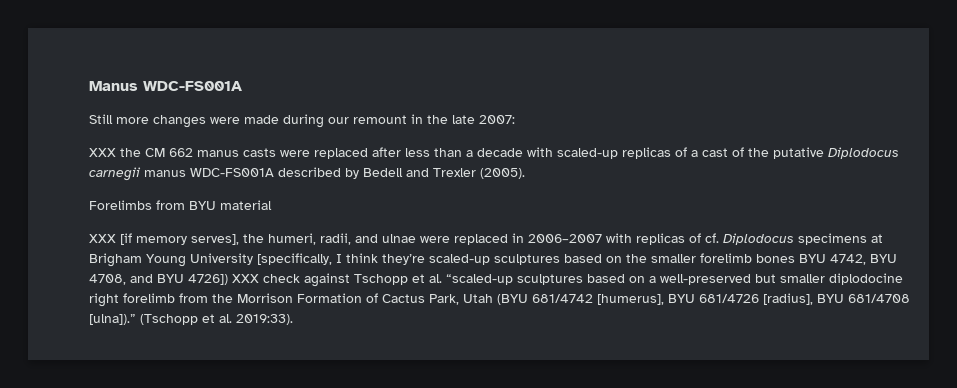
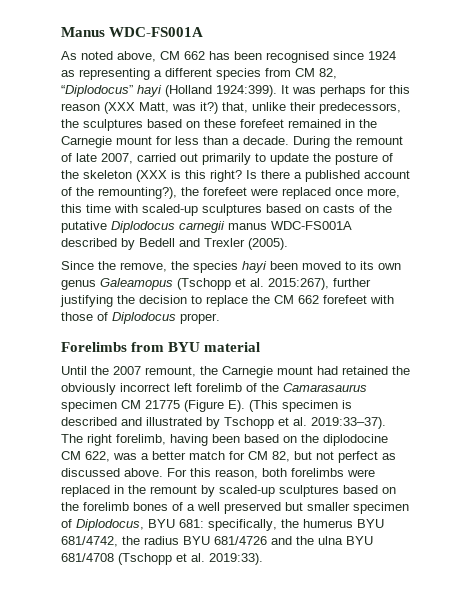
[89,114,515,128] [89,147,728,159] Still more changes were made during our remount in the late 2007: // XXX the CM 662 manus casts were replaced after less than a decade with scaled-up replicas of a cast -> [61,51,396,63] [61,68,337,80] [61,85,410,97] [61,102,401,114] [61,119,377,131] [61,136,403,148] [61,153,393,165] [61,170,410,182] [61,187,400,199] [61,204,355,216] As noted above, CM 662 has been recognised since 1924 as representing a different species from CM 82, “Diplodocus” hayi (Holland 1924:399). It was perhaps for this reason (XXX Matt, was it?) that, unlike their predecessors, the sculptures based on these forefeet remained in the Carnegie mount for less than a decade. During the remount of late 2007, carried out primarily to update the posture of the skeleton (XXX is this right? Is there a published account of the remounting?), the forefeet were replaced once more, this time with scaled-up sculptures based on casts
[89,200,272,210] [89,233,883,245] [89,253,425,267] Forelimbs from BYU material // XXX [if memory serves], the humeri, radii, and ulnae were replaced in 2006–2007 with replicas of cf. Diplodocus specimens at Brigham Young University [specifically, I think they’re -> [61,261,401,273] [61,278,371,290] [60,295,394,307] [61,312,220,324] [61,342,261,352] [61,366,410,378] [61,383,367,395] [61,400,352,412] [61,417,386,429] [61,434,388,446] [61,451,396,463] [61,468,375,479] [61,485,215,497] Since the remove, the species hayi been moved to its own genus Galeamopus (Tschopp et al. 2015:267), further justifying the decision to replace the CM 662 forefeet with those of Diplodocus proper. // Forelimbs from BYU material // Until the 2007 remount, the Carnegie mount had retained the obviously incorrect left forelimb of the Camarasaurus specimen CM 21775 (Figure E). (This specimen is described and illustrated by Tschopp et al. 2019:33–37). The right forelimb, having been based on the diplodocine CM 622, was a better match for CM 82, but not perfect as discussed above. For this reason, both forelimbs were replaced in the remount by
[651,254,696,263] smaller -> (79, 506) none
[799,254,897,265] [89,273,903,287] [89,293,813,307] BYU 4742, BYU 4708, and BYU 4726]) XXX check against Tschopp et al. “scaled-up sculptures based on a well-preserved but smaller diplodocine right forelimb from the Morrison Formation of Cactus Park, Utah (BYU 681/4742 [humerus], BYU 681/4726 [radius], -> [172,502,409,514] [61,519,384,531] [61,536,343,547] of a well preserved but smaller specimen of Diplodocus, BYU 681: specifically, the humerus BYU 681/4742, the radius BYU 681/4726 and the ulna
[89,314,136,325] [ulna]).” -> (114, 557) none

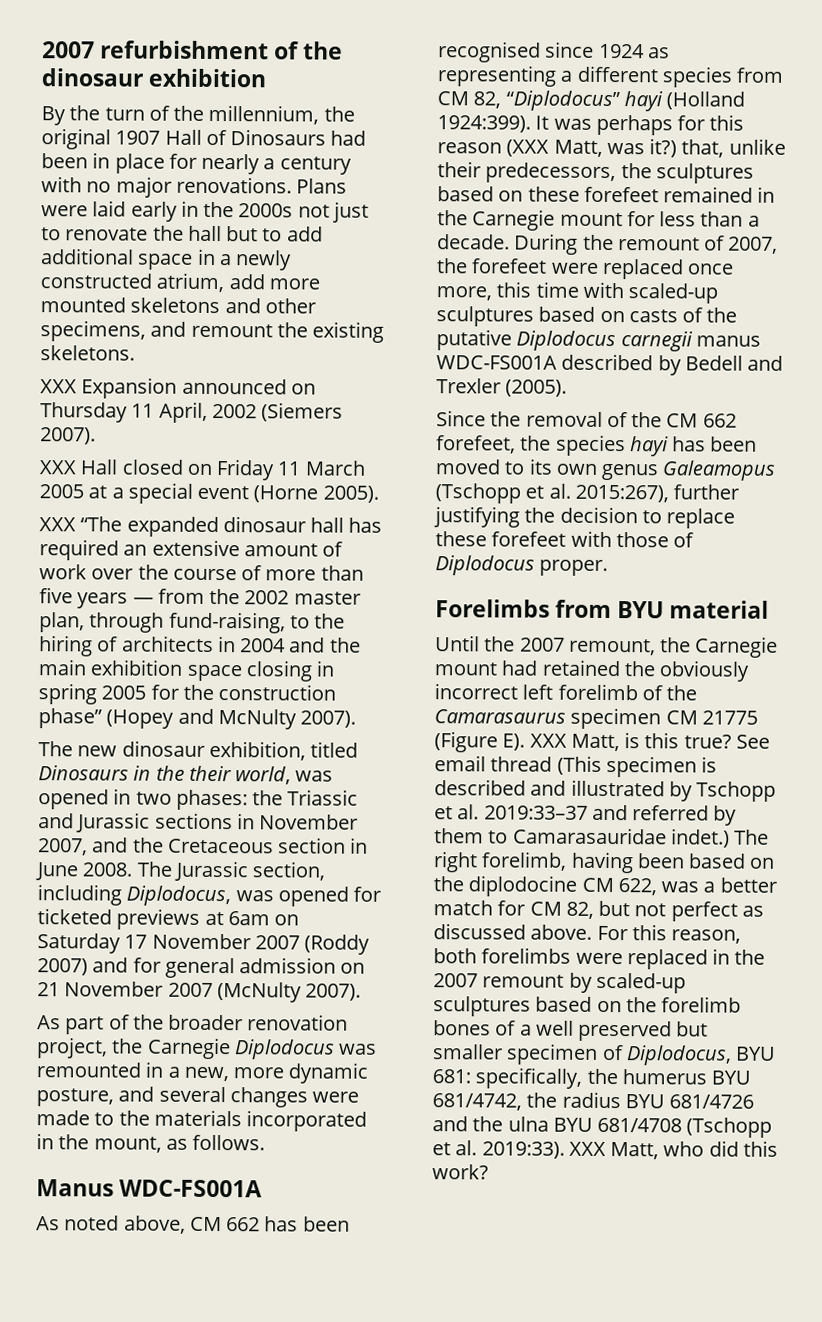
(61, 32) none -> [42,40,344,60] [41,68,267,88] [41,104,355,126] [41,128,367,150] [41,152,352,175] [41,176,348,198] [41,200,369,223] [41,225,323,242] [41,248,293,271] [40,272,320,293] [40,297,316,314] [40,320,385,343] [40,345,135,361] [40,377,316,399] [40,401,344,423] [40,427,96,445] [39,459,366,481] [39,482,379,504] [39,516,383,538] [39,539,344,561] [39,564,364,581] [39,587,361,609] [39,611,346,634] [39,635,361,657] [38,659,336,682] [38,683,337,705] [38,708,357,730] [38,740,359,761] [38,765,334,785] [38,788,359,811] [38,812,359,833] [38,837,369,856] [35,860,326,882] [37,884,382,907] [37,908,300,930] [37,933,371,955] [37,957,366,979] [37,981,362,1003] [37,1014,349,1035] [36,1037,378,1060] [36,1061,369,1084] [36,1086,360,1108] [36,1109,368,1132] [36,1133,266,1153] 2007 refurbishment of the dinosaur exhibition // By the turn of the millennium, the original 1907 Hall of Dinosaurs had been in place for nearly a century with no major renovations. Plans were laid early in the 2000s not just to renovate the hall but to add additional space in a newly constructed atrium, add more mounted skeletons and other specimens, and remount the existing skeletons. // XXX Expansion announced on Thursday 11 April, 2002 (Siemers 2007). // XXX Hall closed on Friday 11 March 2005 at a special event (Horne 2005). // XXX “The expanded dinosaur hall has required an extensive amount of work over the course of more than five years — from the 2002 master plan, through fund-raising, to the hiring of architects in 2004 and the main exhibition space closing in spring 2005 for the construction phase” (Hopey and McNulty 2007). // The new dinosaur exhibition, titled Dinosaurs in the their world, was opened in two phases: the Triassic and Jurassic sections in November 2007, and the Cretaceous section in June 2008. The Jurassic section, including Diplodocus, was opened for ticketed previews at 6am on Saturday 17 November 2007 (Roddy 2007) and for general admission on 21 November 2007 (McNulty 2007). // As part of the broader renovation project, the Carnegie Diplodocus was remounted in a new, more dynamic posture, and several changes were made to the materials incorporated in the mount, as follows. //
[76,153,393,165] [61,170,410,182] [61,187,177,199] late 2007, carried out primarily to update the posture of the skeleton (XXX is this right? Is there a published account of the remounting?), -> [728,236,779,254] 2007,
[120,262,167,272] remove, -> [525,411,737,428] [436,435,516,454] removal of the CM 662 forefeet,
(267, 267) none -> [672,436,707,452] has
[252,295,319,304] the CM 662 -> [435,531,487,547] these
(245, 406) none -> [529,732,770,752] [434,755,553,772] XXX Matt, is this true? See email thread
[311,417,386,429] 2019:33–37). -> [483,804,738,826] [434,827,730,848] 2019:33–37 and referred by them to Camarasauridae indet.)
(146, 489) none -> [433,973,478,988] 2007
(263, 559) none -> [568,1140,778,1160] [432,1164,489,1180] XXX Matt, who did this work?

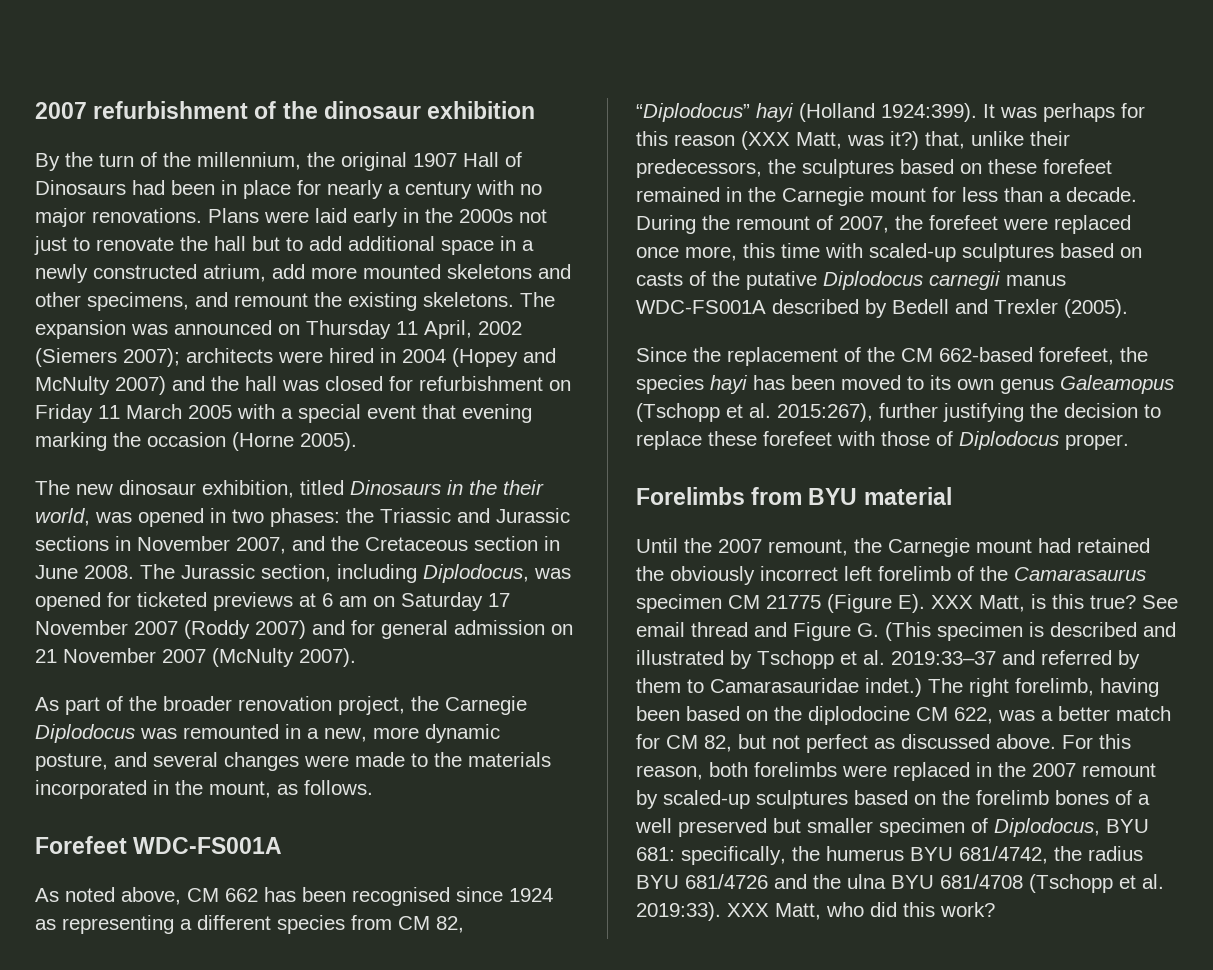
[40,377,178,399] // XXX Expansion -> [520,292,555,307] [35,320,168,339] The expansion was
[40,427,96,445] [39,459,184,475] 2007). // XXX Hall closed -> [123,348,556,367] [35,376,543,395] 2007); architects were hired in 2004 (Hopey and McNulty 2007) and the hall was closed for refurbishment
[88,485,108,499] at -> [237,404,275,419] with
[253,485,379,503] [39,516,383,538] [39,539,344,561] [39,564,364,581] [39,587,361,609] [39,611,346,634] [39,635,361,657] [38,659,336,682] [38,683,337,705] [38,708,357,730] (Horne 2005). // XXX “The expanded dinosaur hall has required an extensive amount of work over the course of more than five years — from the 2002 master plan, through fund-raising, to the hiring of architects in 2004 and the main exhibition space closing in spring 2005 for the construction phase” (Hopey and McNulty 2007). -> [422,404,532,423] [35,432,357,451] that evening marking the occasion (Horne 2005).
[227,911,270,926] 6am -> [322,593,367,607] 6 am
[36,1179,114,1197] Manus -> [35,836,127,854] Forefeet
[525,411,603,427] removal -> [727,347,838,366] replacement
[702,413,737,428] 662 -> [939,347,1033,362] 662-based
(553, 764) none -> [754,622,879,641] and Figure G.

